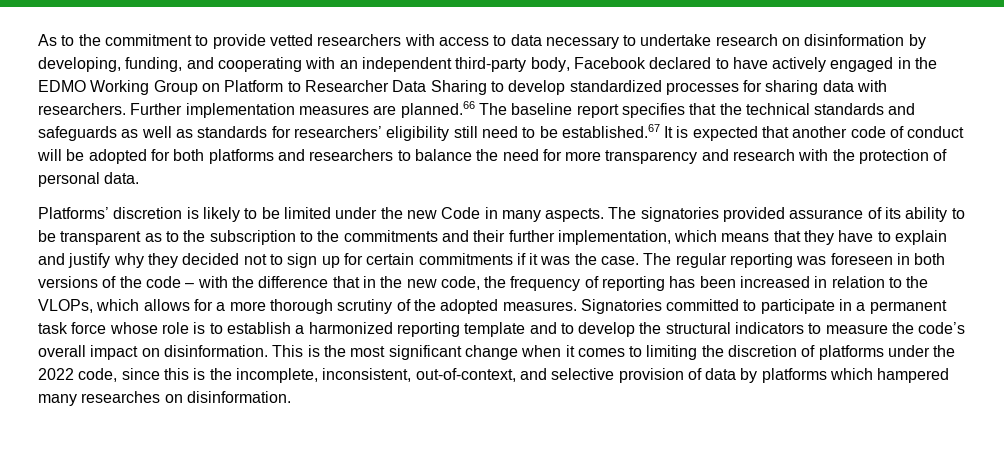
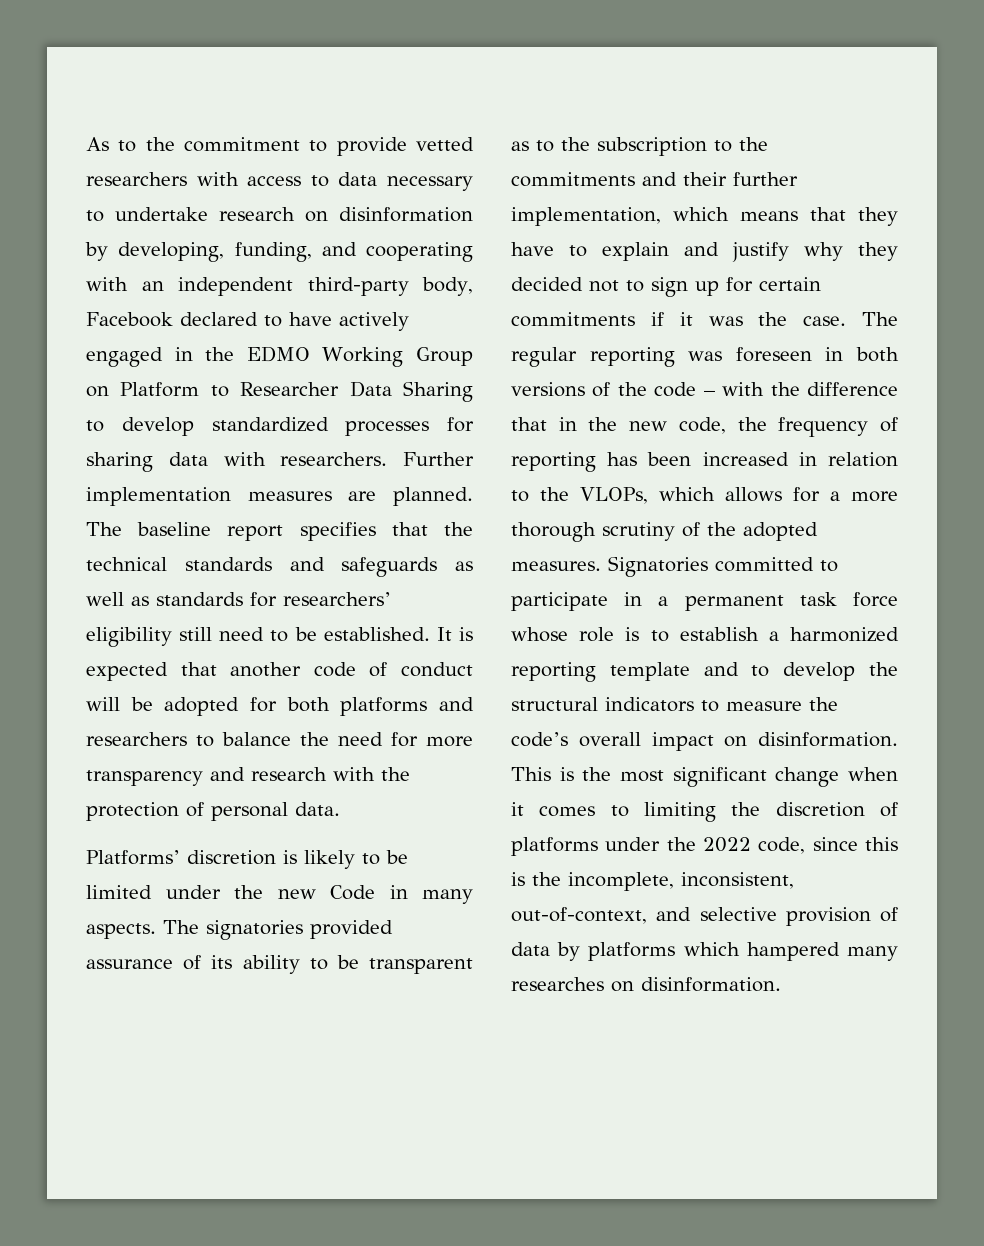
[400,101,475,118] planned.66 -> [393,487,473,506] planned.
[561,124,660,138] established.67 -> [323,627,430,641] established.

